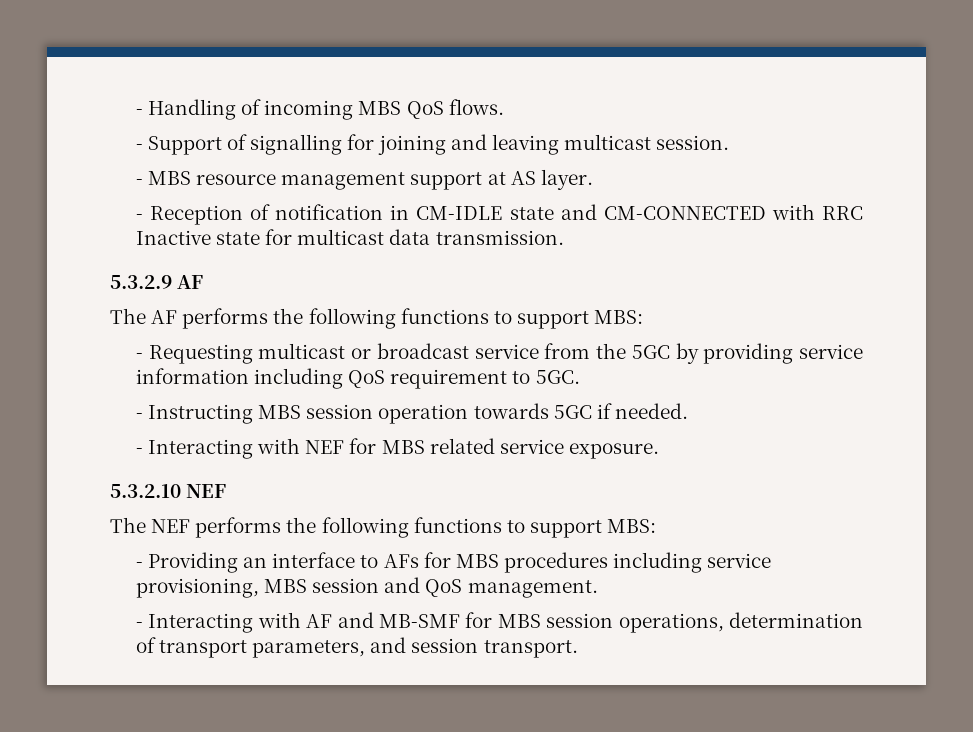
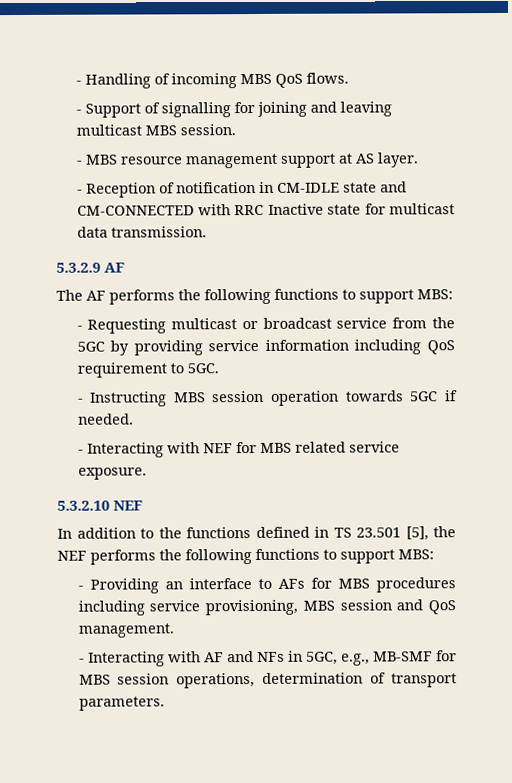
(651, 142) none -> [144,125,177,136] MBS
[110,517,146,533] The -> [57,526,456,541] In addition to the functions defined in TS 23.501 [5], the
(374, 620) none -> [256,650,370,666] NFs in 5GC, e.g.,
[252,637,578,658] parameters, and session transport. -> [78,696,165,711] parameters.

